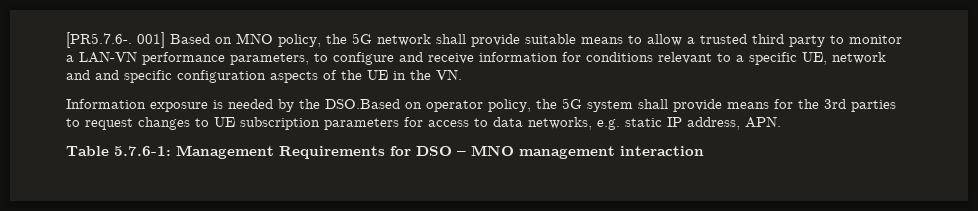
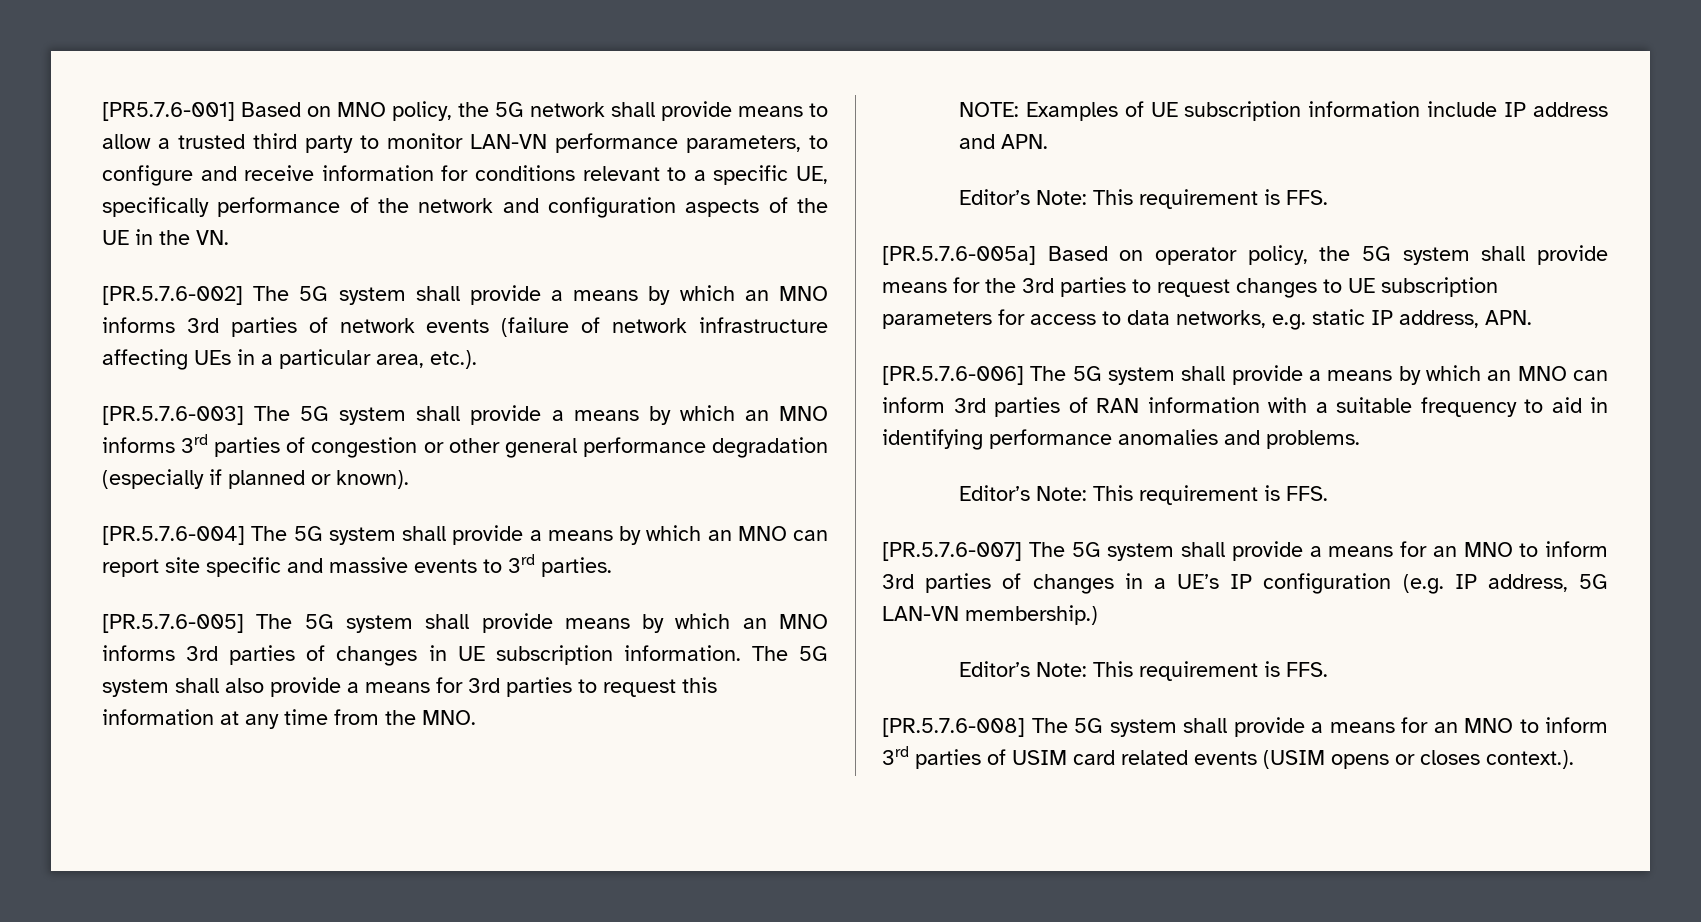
[66,32,165,48] [PR5.7.6-. 001] -> [102,102,235,121] [PR5.7.6-001]
[525,34,576,44] suitable -> (732, 111) none
[66,55,74,62] a -> (463, 141) none
[832,52,886,64] [66,70,172,83] network and and specific -> [102,197,539,217] specifically performance of the network and
[66,99,400,112] Information exposure is needed by the DSO.Based -> [102,285,828,305] [102,317,829,337] [102,349,477,370] [102,405,828,425] [102,434,828,458] [102,469,409,489] [102,525,828,545] [102,554,612,577] [102,613,828,633] [102,645,829,666] [102,677,717,697] [102,709,476,729] [958,101,1608,121] [958,134,1048,149] [958,189,1328,209] [882,246,1108,265] [PR.5.7.6-002] The 5G system shall provide a means by which an MNO informs 3rd parties of network events (failure of network infrastructure affecting UEs in a particular area, etc.). // [PR.5.7.6-003] The 5G system shall provide a means by which an MNO informs 3rd parties of congestion or other general performance degradation (especially if planned or known). // [PR.5.7.6-004] The 5G system shall provide a means by which an MNO can report site specific and massive events to 3rd parties. // [PR.5.7.6-005] The 5G system shall provide means by which an MNO informs 3rd parties of changes in UE subscription information. The 5G system shall also provide a means for 3rd parties to request this information at any time from the MNO. // NOTE: Examples of UE subscription information include IP address and APN. // Editor’s Note: This requirement is FFS. // [PR.5.7.6-005a] Based
[66,145,704,159] Table 5.7.6-1: Management Requirements for DSO – MNO management interaction -> [882,365,1608,385] [882,397,1608,417] [882,429,1360,450] [958,485,1328,505] [882,541,1608,561] [882,573,1608,594] [882,605,1098,625] [958,661,1328,681] [882,717,1608,737] [882,746,1574,769] [PR.5.7.6-006] The 5G system shall provide a means by which an MNO can inform 3rd parties of RAN information with a suitable frequency to aid in identifying performance anomalies and problems. // Editor’s Note: This requirement is FFS. // [PR.5.7.6-007] The 5G system shall provide a means for an MNO to inform 3rd parties of changes in a UE’s IP configuration (e.g. IP address, 5G LAN-VN membership.) // Editor’s Note: This requirement is FFS. // [PR.5.7.6-008] The 5G system shall provide a means for an MNO to inform 3rd parties of USIM card related events (USIM opens or closes context.).

